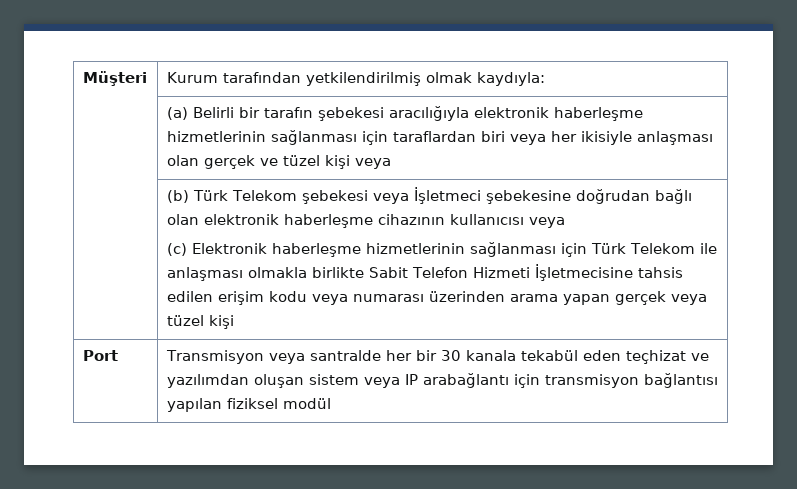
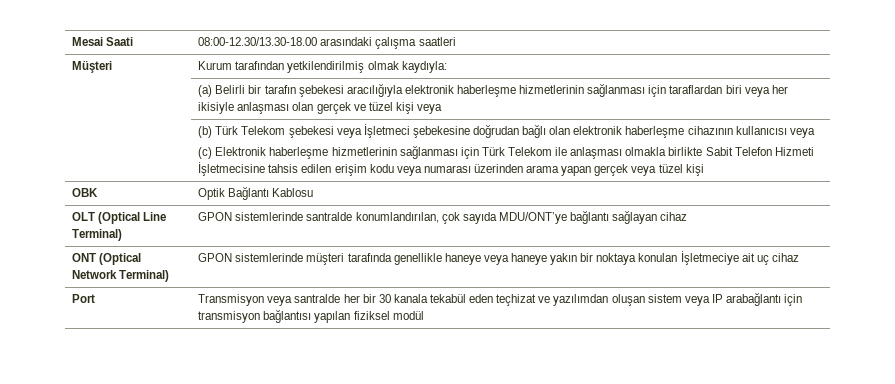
(82, 78) none -> [72,37,134,46] [198,37,456,49] Mesai Saati | 08:00-12.30/13.30-18.00 arasındaki çalışma saatleri //
(234, 322) none -> [72,188,99,197] [198,186,314,200] [72,212,167,224] [72,229,123,241] [198,210,688,224] [72,253,142,265] [72,270,170,282] [198,251,799,265] // OBK | Optik Bağlantı Kablosu // OLT (Optical Line Terminal) | GPON sistemlerinde santralde konumlandırılan, çok sayıda MDU/ONT’ye bağlantı sağlayan cihaz // ONT (Optical Network Terminal) | GPON sistemlerinde müşteri tarafında genellikle haneye veya haneye yakın bir noktaya konulan İşletmeciye ait uç cihaz

